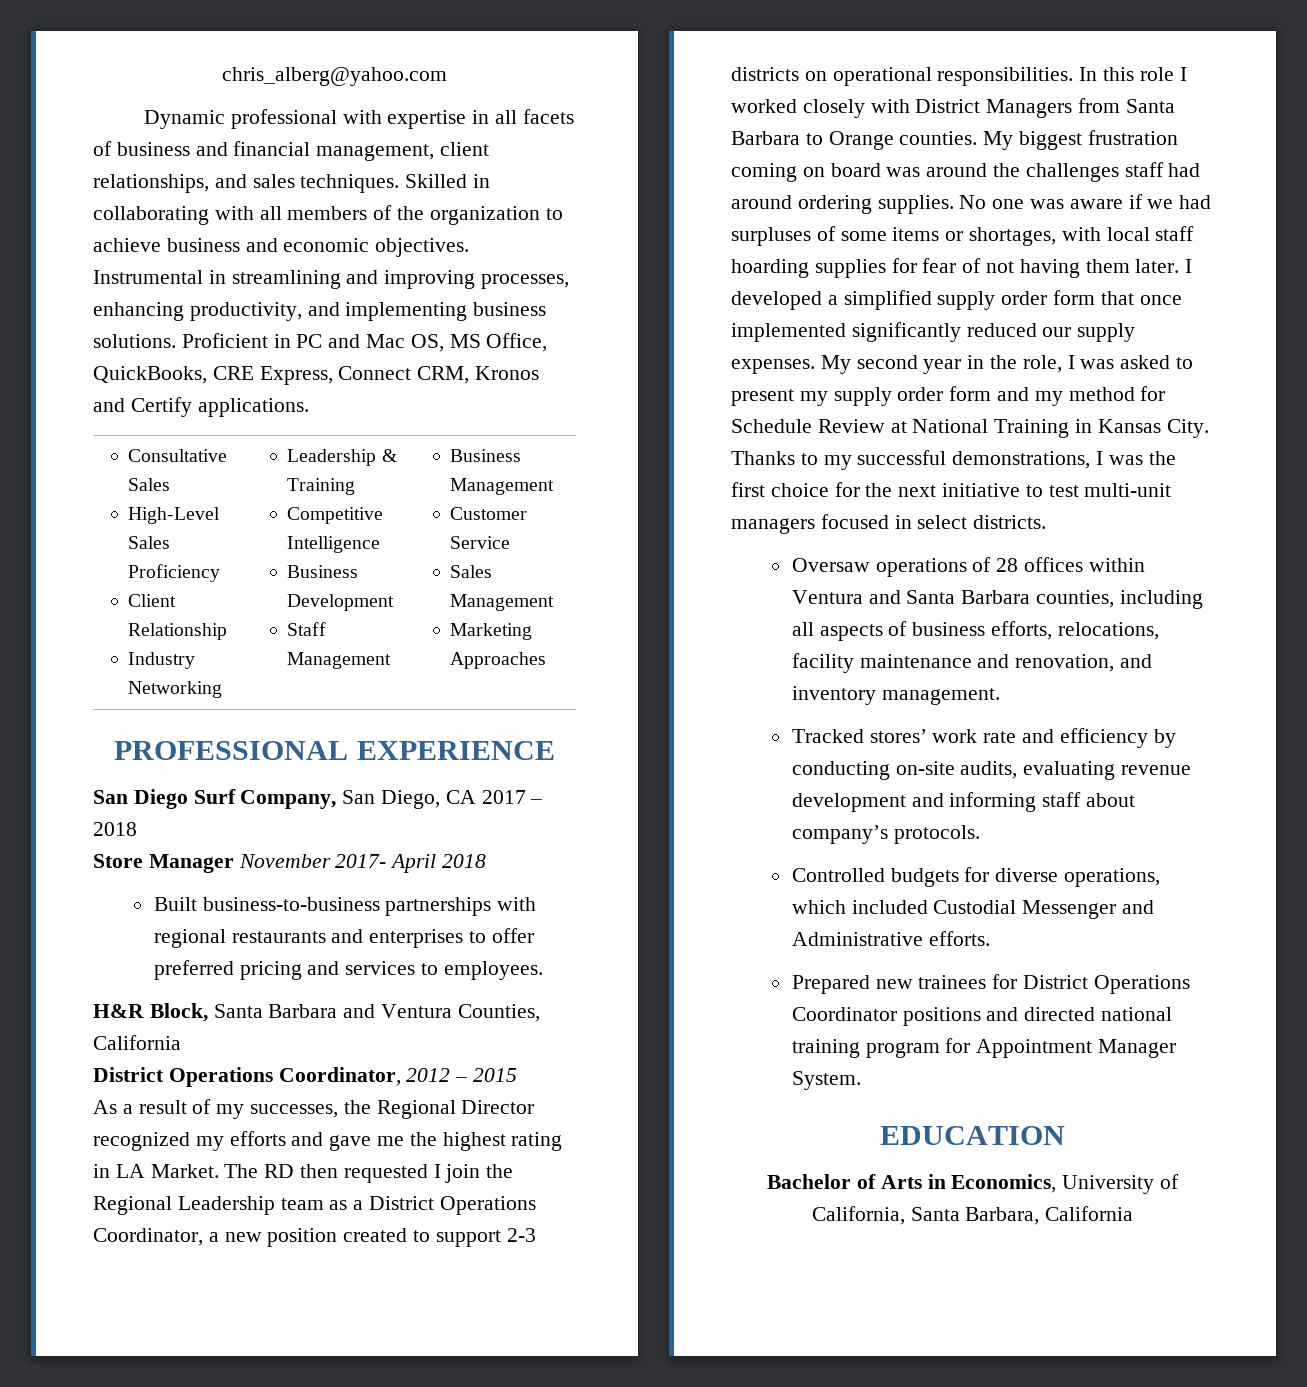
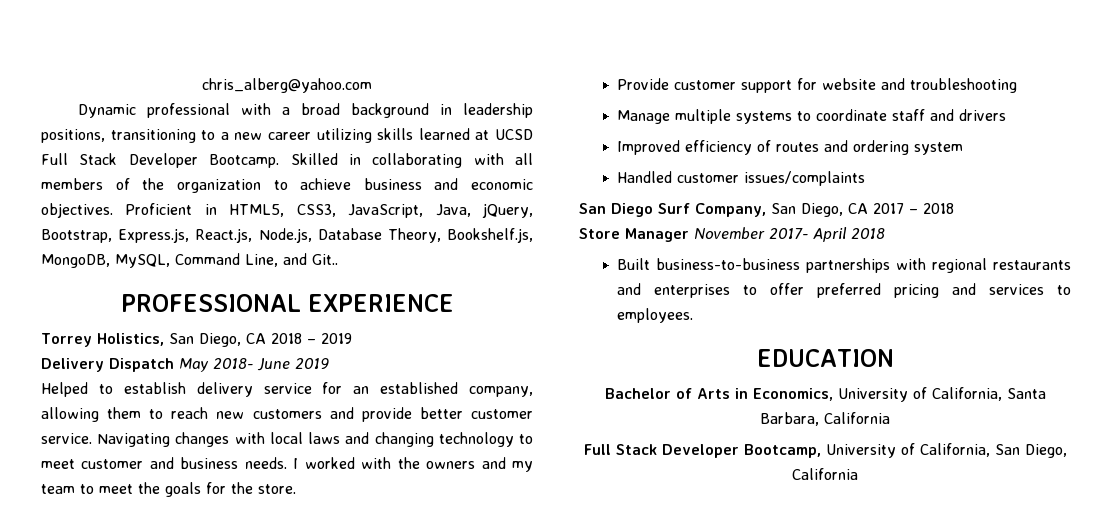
[387,109,574,129] [93,141,490,161] [93,174,400,193] expertise in all facets of business and financial management, client relationships, and sales techniques. -> [281,103,533,118] [41,128,534,143] [41,153,280,168] a broad background in leadership positions, transitioning to a new career utilizing skills learned at UCSD Full Stack Developer Bootcamp.
[93,270,570,289] [93,302,547,321] [93,333,548,352] [93,366,540,385] [93,397,309,417] [128,449,228,462] [128,478,171,491] [128,507,221,524] [128,536,171,549] [128,564,221,582] [128,594,177,607] [128,623,228,640] [128,652,196,669] [128,681,223,698] [287,449,397,466] [287,478,356,495] [287,507,384,524] [287,536,381,553] [287,565,359,578] [287,594,395,611] [287,622,327,636] [287,652,392,669] [450,449,522,462] [450,478,555,495] [450,507,528,520] [450,536,511,549] [450,565,493,578] [450,594,555,611] [450,623,533,640] [450,652,547,669] [114,741,555,760] Instrumental in streamlining and improving processes, enhancing productivity, and implementing business solutions. Proficient in PC and Mac OS, MS Office, QuickBooks, CRE Express, Connect CRM, Kronos and Certify applications. // Consultative Sales // High-Level Sales Proficiency // Client Relationship // Industry Networking | Leadership & Training // Competitive Intelligence // Business Development // Staff Management | Business Management // Customer Service // Sales Management // Marketing Approaches // PROFESSIONAL EXPERIENCE -> [125,203,533,218] [41,228,533,243] [41,253,338,268] [120,294,454,312] [41,333,352,347] [41,358,329,372] [41,382,533,397] [41,407,533,422] [41,432,533,447] [41,457,533,472] [41,482,296,497] [617,78,1018,93] [617,109,1007,124] [617,140,964,155] [617,171,866,186] Proficient in HTML5, CSS3, JavaScript, Java, jQuery, Bootstrap, Express.js, React.js, Node.js, Database Theory, Bookshelf.js, MongoDB, MySQL, Command Line, and Git.. // PROFESSIONAL EXPERIENCE // Torrey Holistics, San Diego, CA 2018 – 2019 // Delivery Dispatch May 2018- June 2019 // Helped to establish delivery service for an established company, allowing them to reach new customers and provide better customer service. Navigating changes with local laws and changing technology to meet customer and business needs. I worked with the owners and my team to meet the goals for the store. // Provide customer support for website and troubleshooting // Manage multiple systems to coordinate staff and drivers // Improved efficiency of routes and ordering system // Handled customer issues/complaints
[93,1003,540,1022] [93,1035,181,1050] [93,1067,518,1087] [93,1099,535,1119] [93,1131,563,1151] [93,1164,514,1183] [93,1196,536,1215] [93,1228,536,1247] [731,67,1187,86] [731,98,1175,118] [731,130,1178,150] [731,162,1201,182] [731,194,1212,214] [731,226,1195,246] [731,258,1193,278] [731,290,1182,310] [731,322,1136,342] [731,355,1194,374] [731,386,1166,406] [731,419,1209,438] [731,450,1176,470] [731,482,1172,497] [731,514,1047,534] [791,557,1145,577] [791,590,1203,609] [791,621,1159,641] [791,653,1153,673] [791,686,1000,705] [791,728,1176,748] [791,761,1192,780] [791,792,1136,812] [791,825,980,844] [791,867,1161,887] [791,900,1155,919] [791,931,990,946] [791,974,1190,994] [791,1007,1173,1026] [791,1038,1177,1058] [791,1071,861,1090] // H&R Block, Santa Barbara and Ventura Counties, California // District Operations Coordinator, 2012 – 2015 // As a result of my successes, the Regional Director recognized my efforts and gave me the highest rating in LA Market. The RD then requested I join the Regional Leadership team as a District Operations Coordinator, a new position created to support 2-3 districts on operational responsibilities. In this role I worked closely with District Managers from Santa Barbara to Orange counties. My biggest frustration coming on board was around the challenges staff had around ordering supplies. No one was aware if we had surpluses of some items or shortages, with local staff hoarding supplies for fear of not having them later. I developed a simplified supply order form that once implemented significantly reduced our supply expenses. My second year in the role, I was asked to present my supply order form and my method for Schedule Review at National Training in Kansas City. Thanks to my successful demonstrations, I was the first choice for the next initiative to test multi-unit managers focused in select districts. // Oversaw operations of 28 offices within Ventura and Santa Barbara counties, including all aspects of business efforts, relocations, facility maintenance and renovation, and inventory management. // Tracked stores’ work rate and efficiency by conducting on-site audits, evaluating revenue development and informing staff about company’s protocols. // Controlled budgets for diverse operations, which included Custodial Messenger and Administrative efforts. // Prepared new trainees for District Operations Coordinator positions and directed national training program for Appointment Manager System. -> (694, 315) none
(1134, 1213) none -> [583,443,1067,458] [792,468,858,480] // Full Stack Developer Bootcamp, University of California, San Diego, California

